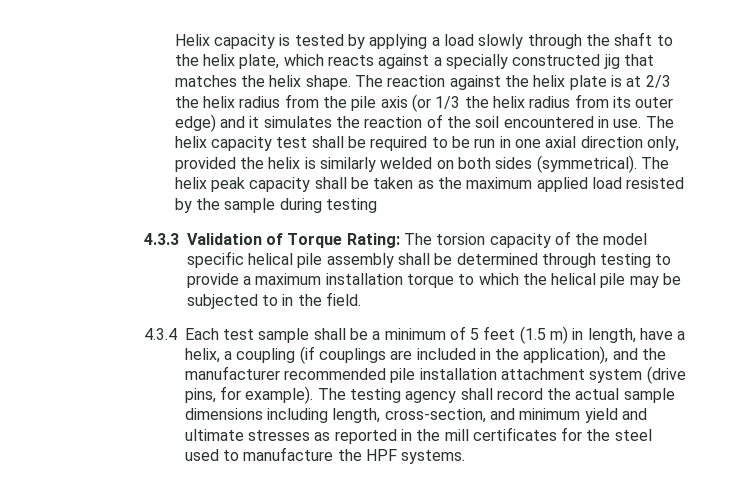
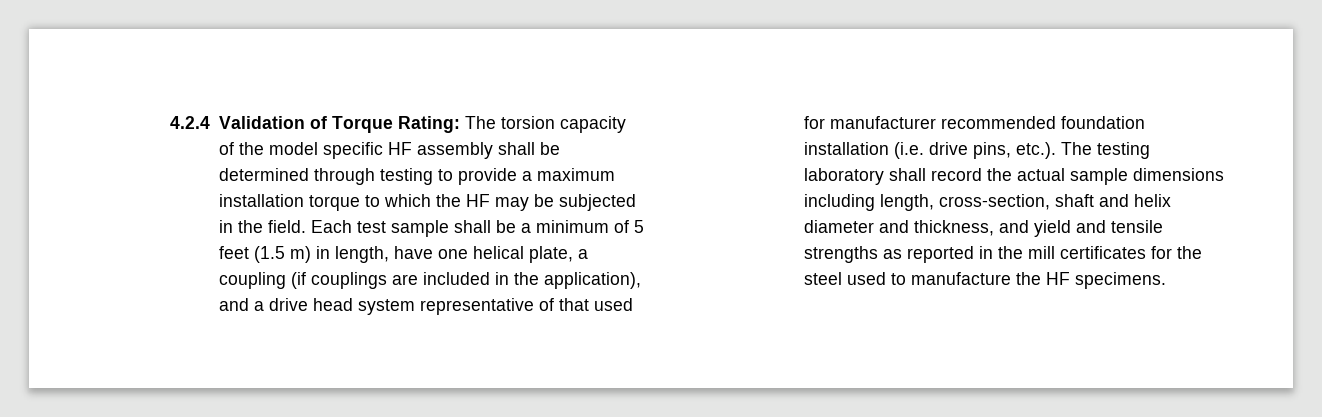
[174,32,673,49] [174,54,654,69] [174,75,671,90] [174,94,674,112] [174,114,674,132] [174,136,679,151] [174,155,669,173] [174,177,685,192] [174,198,378,213] [143,233,179,245] Helix capacity is tested by applying a load slowly through the shaft to the helix plate, which reacts against a specially constructed jig that matches the helix shape. The reaction against the helix plate is at 2/3 the helix radius from the pile axis (or 1/3 the helix radius from its outer edge) and it simulates the reaction of the soil encountered in use. The helix capacity test shall be required to be run in one axial direction only, provided the helix is similarly welded on both sides (symmetrical). The helix peak capacity shall be taken as the maximum applied load resisted by the sample during testing // 4.3.3 -> [170,116,211,129] 4.2.4
[247,253,323,268] helical pile -> [387,142,412,155] HF
[551,273,626,288] helical pile -> [465,194,490,207] HF
[261,295,278,306] to -> (636, 202) none
[143,328,177,340] // 4.3.4 -> (306, 226) none
[677,331,686,340] [184,348,220,363] a helix, -> [437,246,573,263] one helical plate,
[642,348,667,360] [184,366,686,384] [184,386,314,404] the manufacturer recommended pile installation attachment system (drive pins, for example). -> [253,298,633,315] [803,116,1145,129] [803,142,1056,159] a drive head system representative of that used for manufacturer recommended foundation installation (i.e. drive pins, etc.).
[405,391,457,403] agency -> [803,168,884,185] laboratory
[489,408,647,423] [184,429,310,441] and minimum yield and ultimate stresses -> [1054,194,1171,207] [803,220,1163,237] [803,246,878,263] shaft and helix diameter and thickness, and yield and tensile strengths
[365,449,466,464] HPF systems. -> [1045,272,1166,289] HF specimens.

